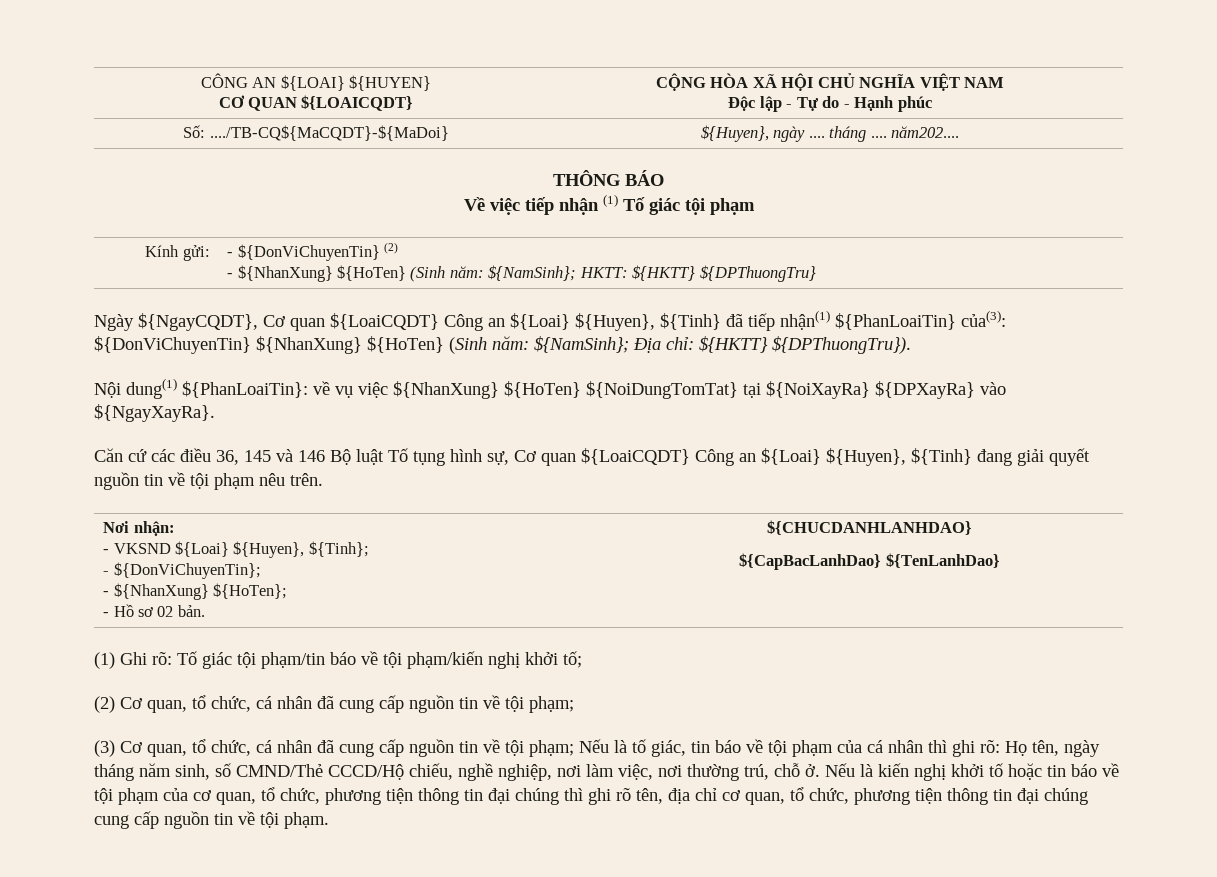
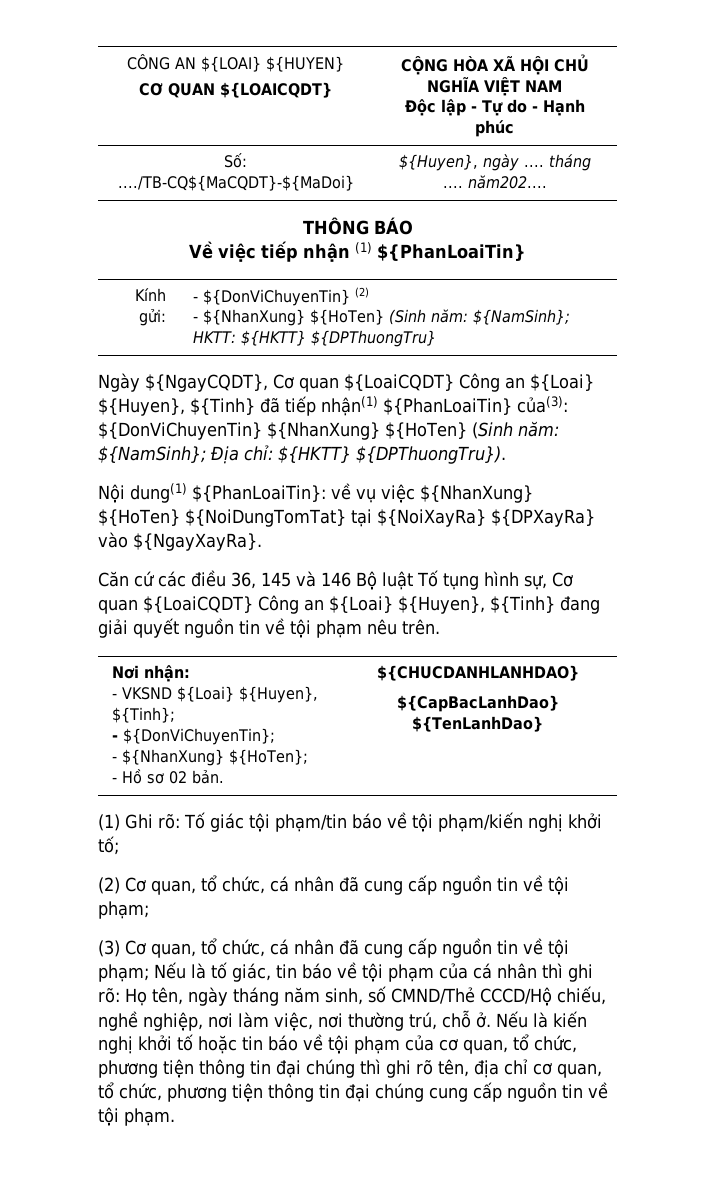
[622,197,755,215] Tố giác tội phạm -> [377,244,526,261] ${PhanLoaiTin}

